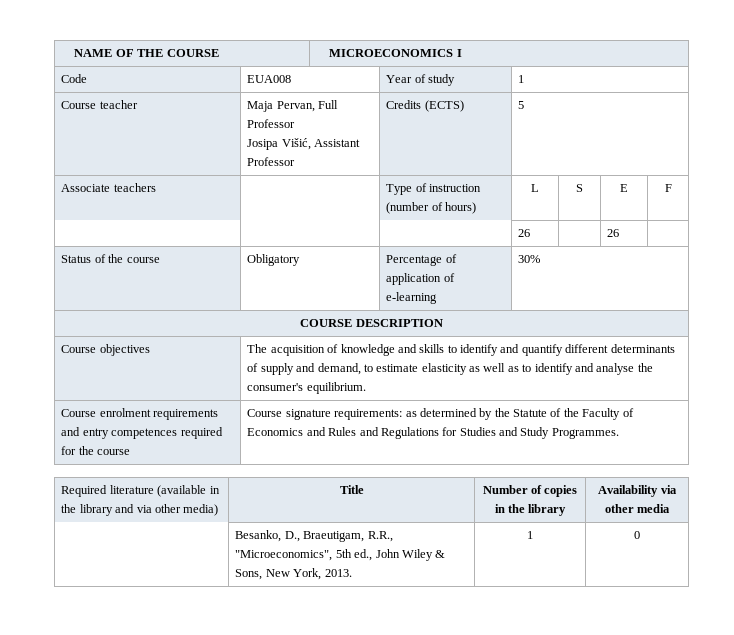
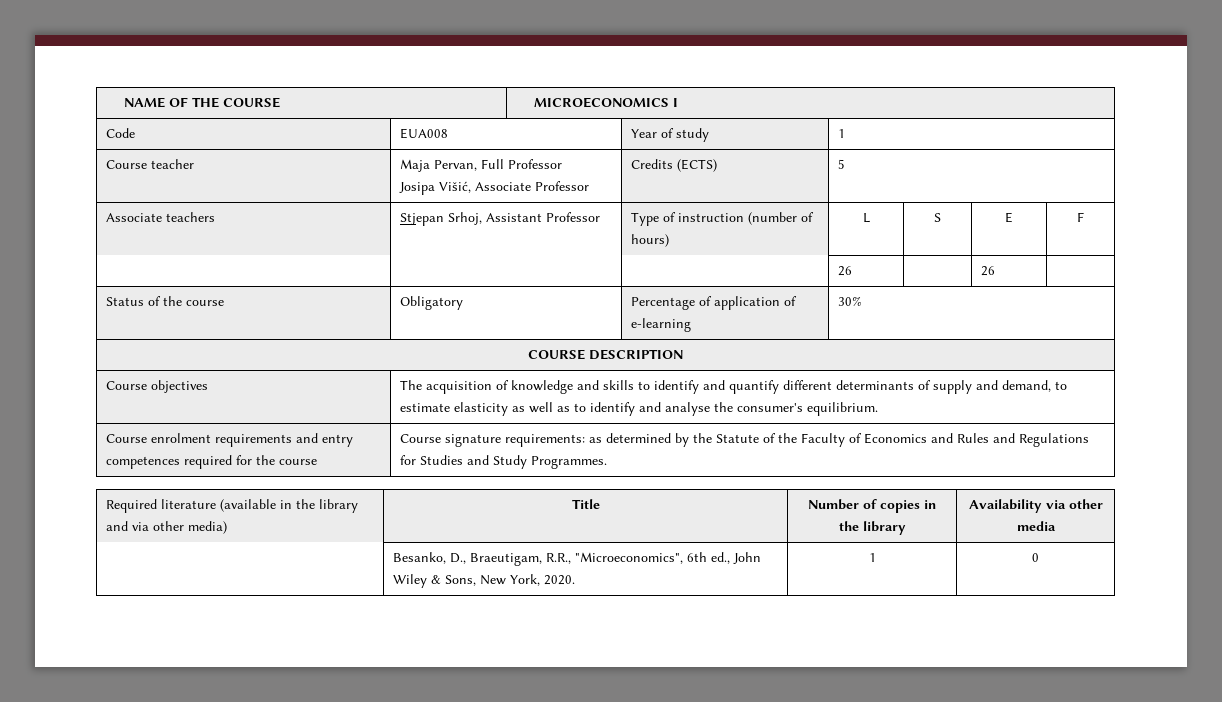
[314,139,361,147] Assistant -> [474,182,531,191] Associate
(156, 187) none -> [399,212,600,226] Stjepan Srhoj, Assistant Professor
[335,549,352,558] 5th -> [686,552,707,562] 6th
[324,569,352,577] 2013. -> [543,575,575,585] 2020.

